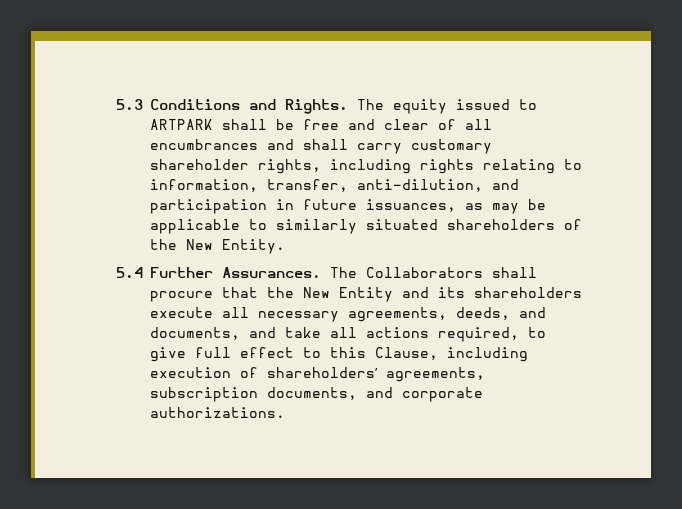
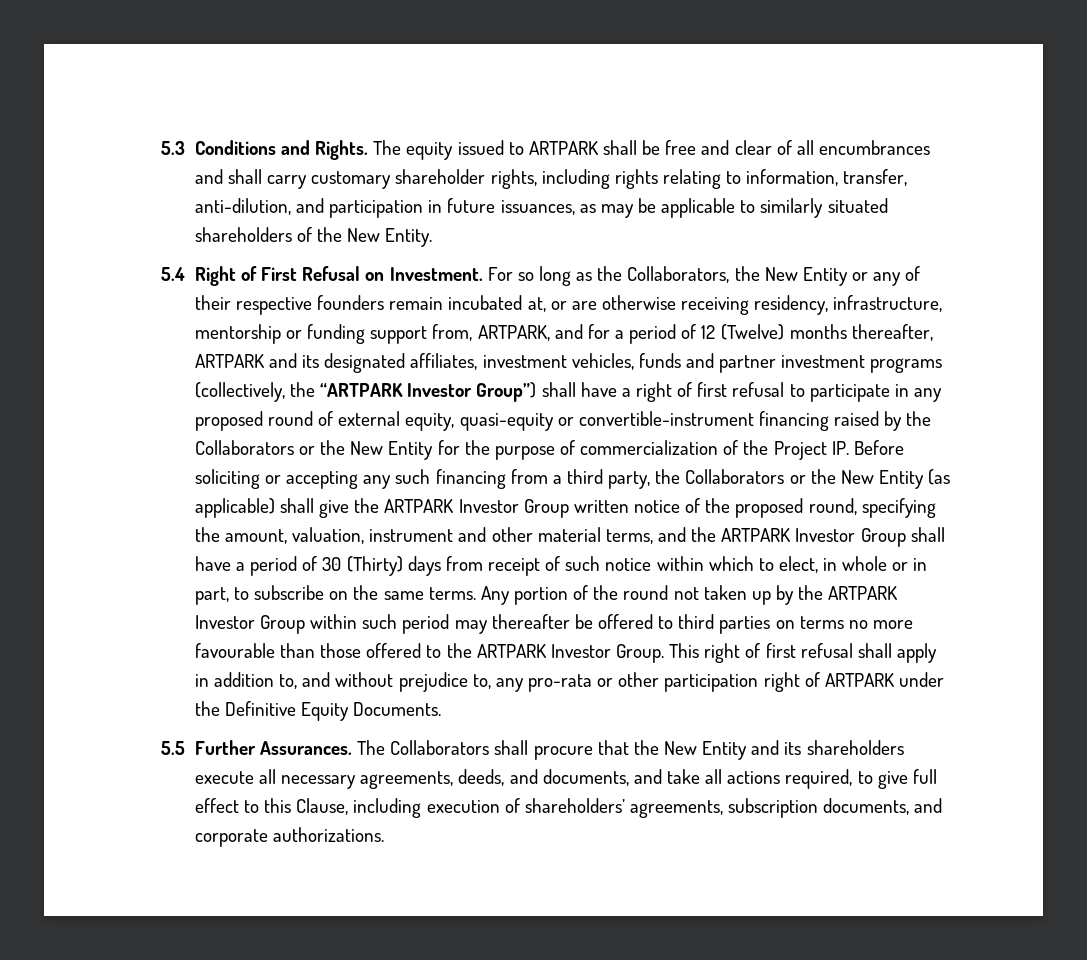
(144, 272) none -> [194,266,921,286] [194,295,943,315] [194,324,933,344] [194,353,943,373] [194,382,942,402] [194,411,932,431] [194,440,904,460] [194,469,951,489] [194,498,936,518] [194,527,945,547] [194,556,928,576] [194,585,899,605] [194,614,913,634] [194,643,937,663] [194,672,944,692] [194,701,442,721] [161,741,186,755] Right of First Refusal on Investment. For so long as the Collaborators, the New Entity or any of their respective founders remain incubated at, or are otherwise receiving residency, infrastructure, mentorship or funding support from, ARTPARK, and for a period of 12 (Twelve) months thereafter, ARTPARK and its designated affiliates, investment vehicles, funds and partner investment programs (collectively, the “ARTPARK Investor Group”) shall have a right of first refusal to participate in any proposed round of external equity, quasi-equity or convertible-instrument financing raised by the Collaborators or the New Entity for the purpose of commercialization of the Project IP. Before soliciting or accepting any such financing from a third party, the Collaborators or the New Entity (as applicable) shall give the ARTPARK Investor Group written notice of the proposed round, specifying the amount, valuation, instrument and other material terms, and the ARTPARK Investor Group shall have a period of 30 (Thirty) days from receipt of such notice within which to elect, in whole or in part, to subscribe on the same terms. Any portion of the round not taken up by the ARTPARK Investor Group within such period may thereafter be offered to third parties on terms no more favourable than those offered to the ARTPARK Investor Group. This right of first refusal shall apply in addition to, and without prejudice to, any pro-rata or other participation right of ARTPARK under the Definitive Equity Documents. // 5.5

